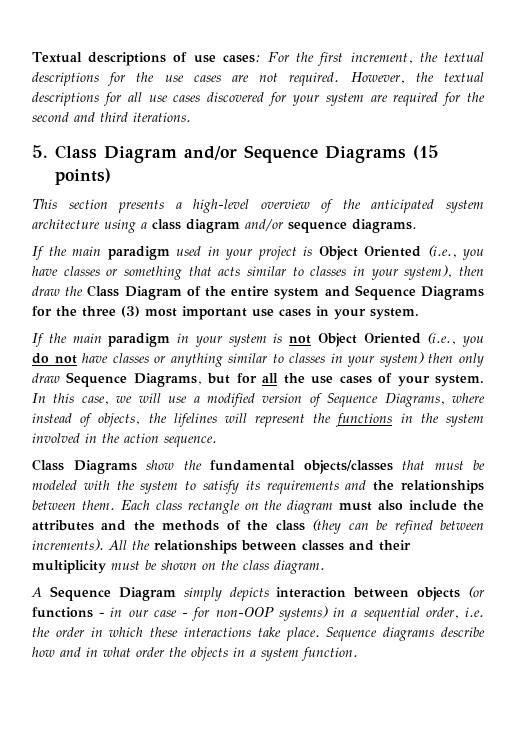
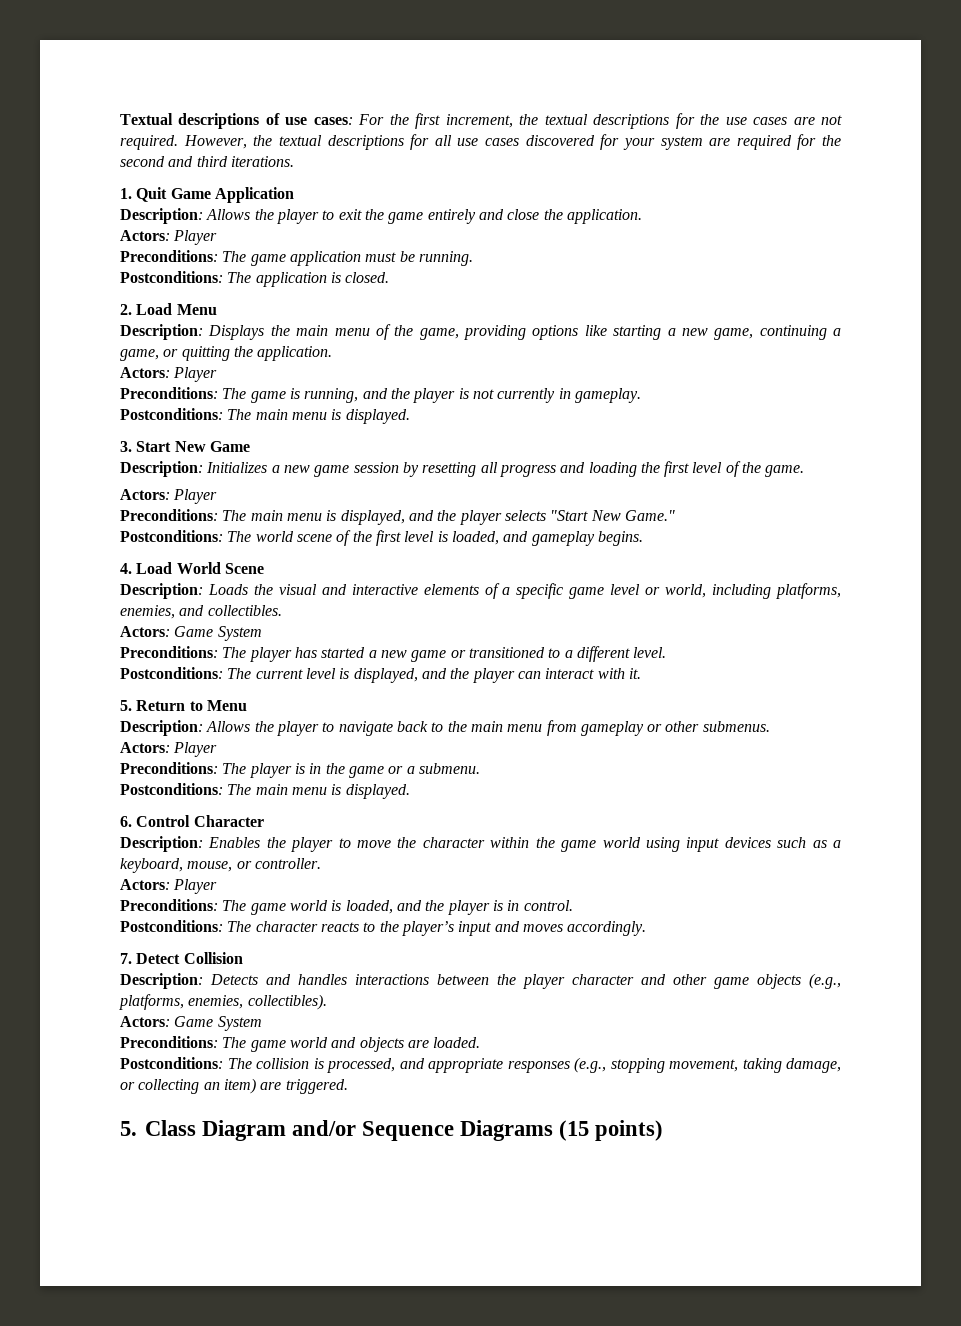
(191, 117) none -> [120,187,294,203] [120,208,642,224] [120,230,218,245] [120,250,473,266] [120,271,390,287] [120,303,217,315] [120,324,841,340] [120,346,333,361] [120,367,218,382] [120,387,641,403] [120,408,410,424] [120,441,250,452] [120,461,805,477] [120,489,218,504] [120,509,675,525] [120,530,643,546] [120,562,264,574] [120,583,842,599] [120,605,282,619] [120,626,262,641] [120,646,667,662] [120,667,641,683] [120,700,247,711] [120,720,770,736] [120,742,218,757] [120,762,480,778] [120,783,410,799] [120,815,264,827] [120,836,841,852] [120,858,321,873] [120,879,218,894] [120,899,573,915] [120,920,647,936] [120,952,243,964] [120,973,841,989] [119,994,327,1010] [120,1016,262,1031] [120,1036,481,1052] [120,1057,841,1073] [120,1078,348,1094] // 1. Quit Game Application // Description: Allows the player to exit the game entirely and close the application. // Actors: Player // Preconditions: The game application must be running. // Postconditions: The application is closed. // 2. Load Menu // Description: Displays the main menu of the game, providing options like starting a new game, continuing a game, or quitting the application. // Actors: Player // Preconditions: The game is running, and the player is not currently in gameplay. // Postconditions: The main menu is displayed. // 3. Start New Game // Description: Initializes a new game session by resetting all progress and loading the first level of the game. // Actors: Player // Preconditions: The main menu is displayed, and the player selects "Start New Game." // Postconditions: The world scene of the first level is loaded, and gameplay begins. // 4. Load World Scene // Description: Loads the visual and interactive elements of a specific game level or world, including platforms, enemies, and collectibles. // Actors: Game System // Preconditions: The player has started a new game or transitioned to a different level. // Postconditions: The current level is displayed, and the player can interact with it. // 5. Return to Menu // Description: Allows the player to navigate back to the main menu from gameplay or other submenus. // Actors: Player // Preconditions: The player is in the game or a submenu. // Postconditions: The main menu is displayed. // 6. Control Character // Description: Enables the player to move the character within the game world using input devices such as a keyboard, mouse, or controller. // Actors: Player // Preconditions: The game world is loaded, and the player is in control. // Postconditions: The character reacts to the player’s input and moves accordingly. // 7. Detect Collision // Description: Detects and handles interactions between the player character and other game objects (e.g., platforms, enemies, collectibles). // Actors: Game System // Preconditions: The game world and objects are loaded. // Postconditions: The collision is processed, and appropriate responses (e.g., stopping movement, taking damage, or collecting an item) are triggered.
[32,199,484,213] [32,219,417,233] [32,245,484,260] [32,265,485,280] [32,285,484,300] [32,306,419,320] [32,332,484,347] [32,352,485,367] [32,372,484,387] [32,393,486,407] [32,413,485,427] [32,433,217,447] [32,459,485,474] [32,480,485,494] [32,500,485,514] [32,519,484,534] [32,539,411,554] [32,560,325,574] [31,586,485,601] [32,606,484,621] [32,627,486,641] [32,647,358,661] // This section presents a high-level overview of the anticipated system architecture using a class diagram and/or sequence diagrams. // If the main paradigm used in your project is Object Oriented (i.e., you have classes or something that acts similar to classes in your system), then draw the Class Diagram of the entire system and Sequence Diagrams for the three (3) most important use cases in your system. // If the main paradigm in your system is not Object Oriented (i.e., you do not have classes or anything similar to classes in your system) then only draw Sequence Diagrams, but for all the use cases of your system. In this case, we will use a modified version of Sequence Diagrams, where instead of objects, the lifelines will represent the functions in the system involved in the action sequence. // Class Diagrams show the fundamental objects/classes that must be modeled with the system to satisfy its requirements and the relationships between them. Each class rectangle on the diagram must also include the attributes and the methods of the class (they can be refined between increments). All the relationships between classes and their multiplicity must be shown on the class diagram. // A Sequence Diagram simply depicts interaction between objects (or functions - in our case - for non-OOP systems) in a sequential order, i.e. the order in which these interactions take place. Sequence diagrams describe how and in what order the objects in a system function. -> (664, 1130) none

